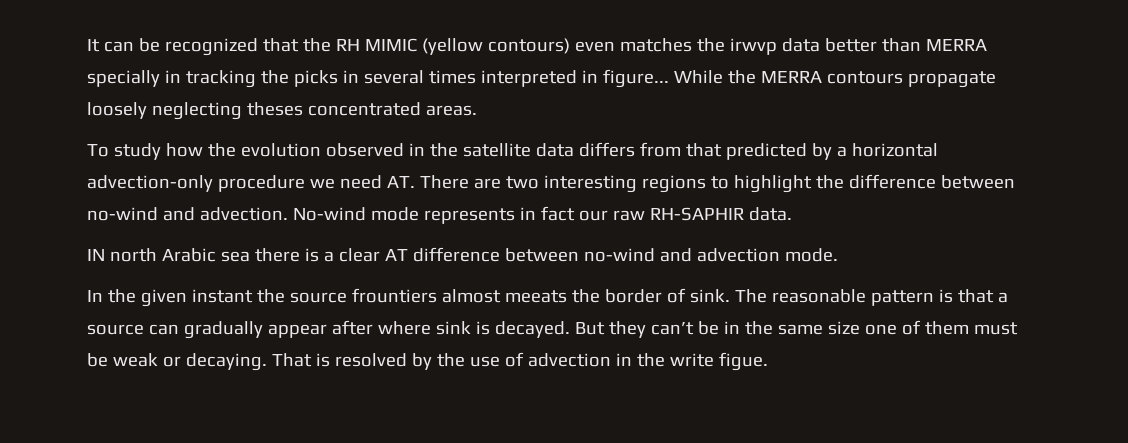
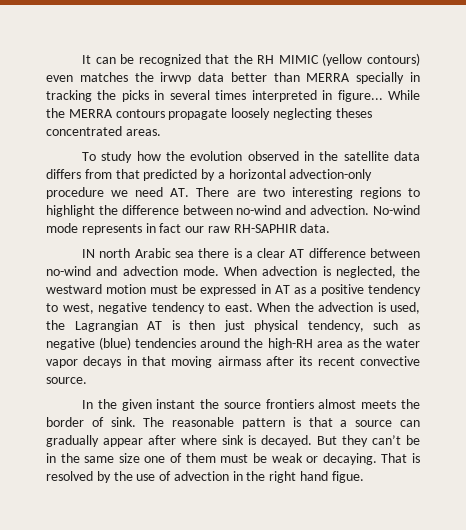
(838, 255) none -> [224,266,420,278] [46,284,421,296] [46,302,420,314] [46,320,420,332] [46,337,420,350] [46,356,420,368] [46,377,87,384] When advection is neglected, the westward motion must be expressed in AT as a positive tendency to west, negative tendency to east. When the advection is used, the Lagrangian AT is then just physical tendency, such as negative (blue) tendencies around the high-RH area as the water vapor decays in that moving airmass after its recent convective source.
[351,288,567,303] frountiers almost meeats -> [265,399,397,409] frontiers almost meets
[669,353,714,367] write -> [269,471,329,483] right hand

